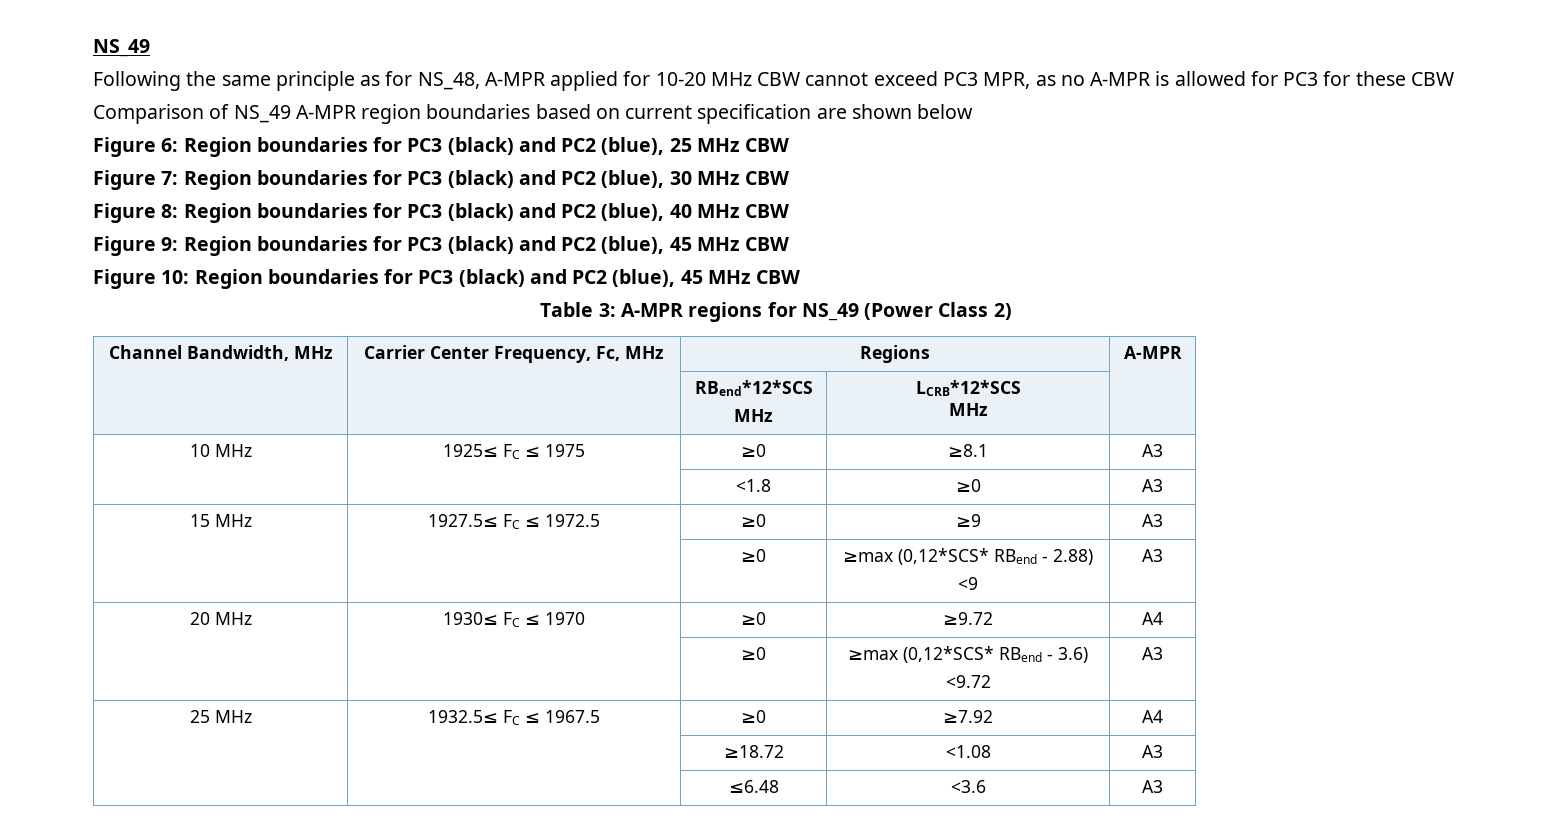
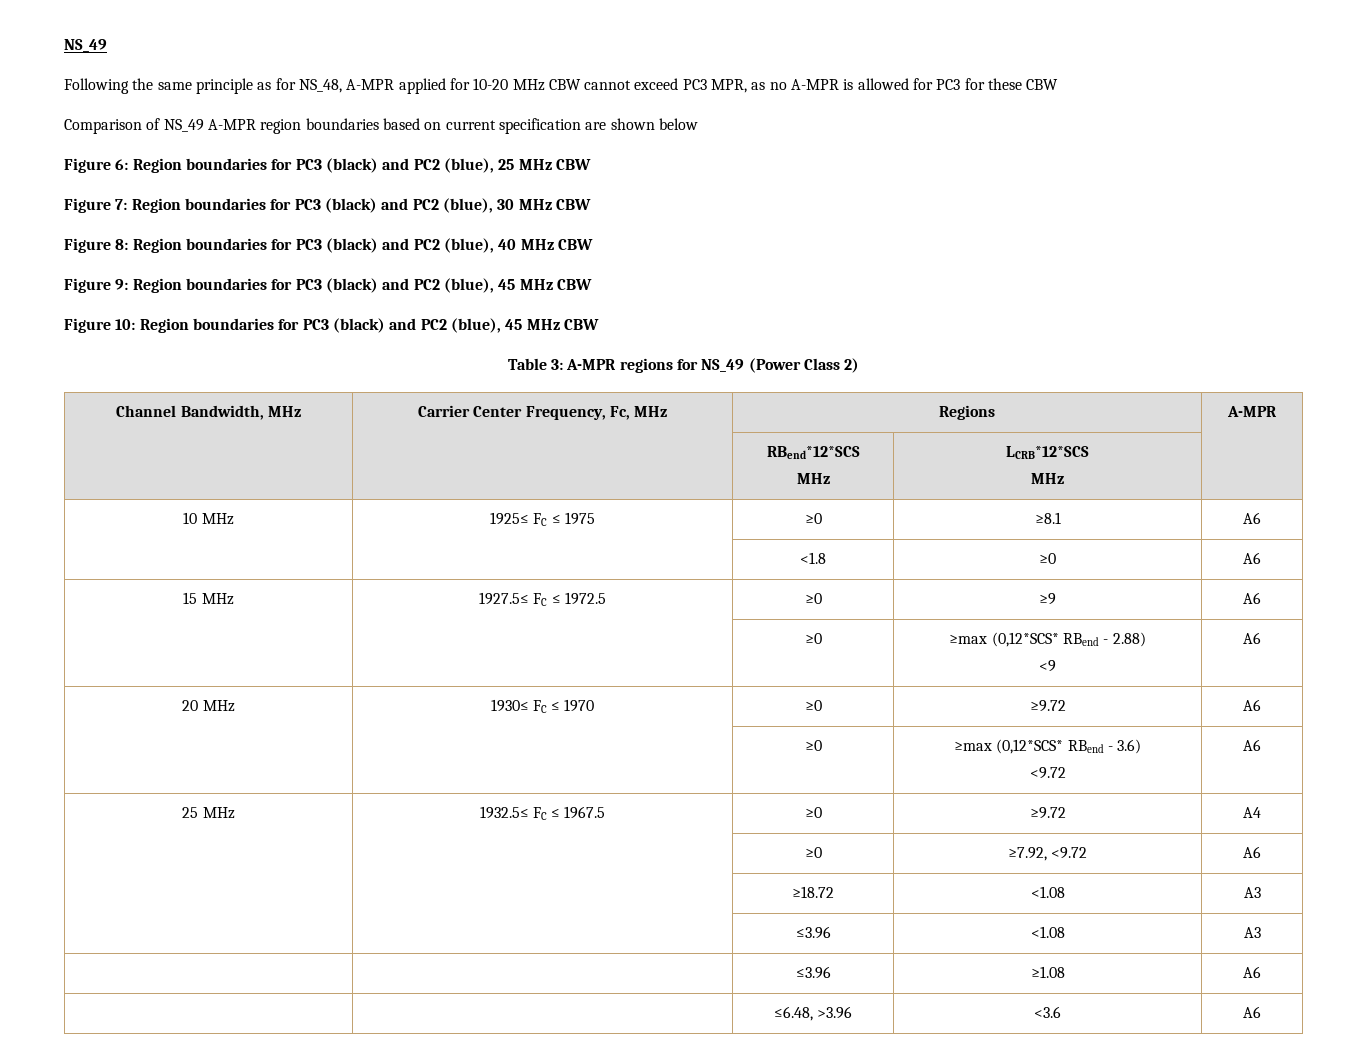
[1142,444,1163,457] A3 -> [1243,512,1261,524] A6
[1142,479,1163,492] A3 -> [1243,552,1261,564] A6
[1142,514,1163,527] A3 -> [1243,592,1261,604] A6
[1142,549,1163,562] A3 -> [1243,632,1261,644] A6
[1142,612,1163,625] A4 -> [1243,699,1261,711] A6
[1142,647,1163,660] A3 -> [1243,739,1261,751] A6
[943,710,993,723] [1142,710,1163,723] ≥7.92 | A4 -> [1029,807,1066,819] [1243,807,1261,818] [804,847,822,858] [1007,847,1088,861] [1243,846,1261,858] ≥9.72 | A4 // | | ≥0 | ≥7.92, <9.72 | A6
[728,780,779,793] ≤6.48 -> [795,926,831,939] [1030,926,1065,938] [1243,927,1261,938] [795,966,831,979] [1030,966,1065,978] [1243,966,1261,978] [773,1006,853,1021] ≤3.96 | <1.08 | A3 // | | ≤3.96 | ≥1.08 | A6 // | | ≤6.48, >3.96
[1142,780,1163,793] A3 -> [1243,1006,1261,1018] A6

